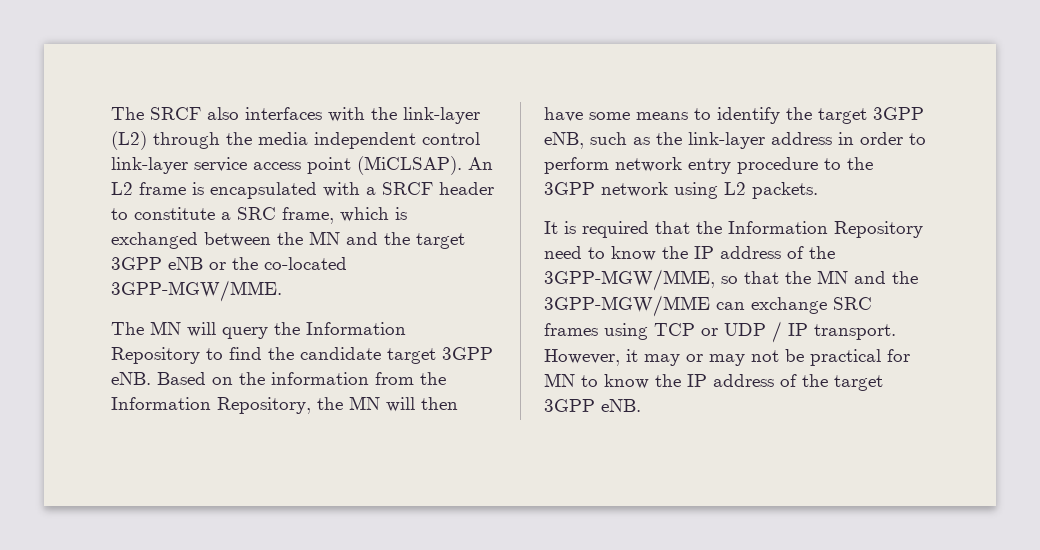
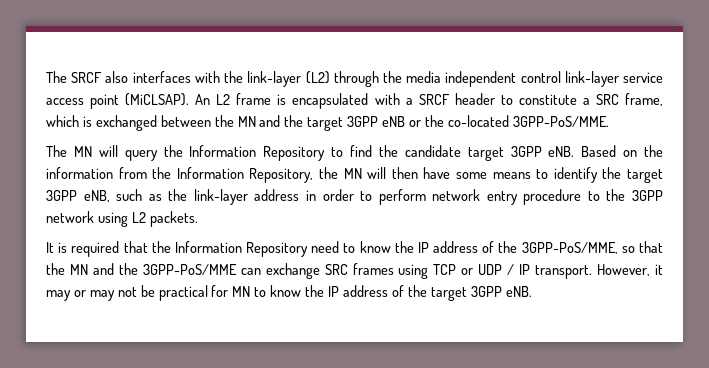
[111,280,282,302] 3GPP-MGW/MME. -> [512,116,609,127] 3GPP-PoS/MME.
[544,269,715,291] 3GPP-MGW/MME, -> [521,242,618,254] 3GPP-PoS/MME,
[544,295,710,317] 3GPP-MGW/MME -> [142,264,237,275] 3GPP-PoS/MME

